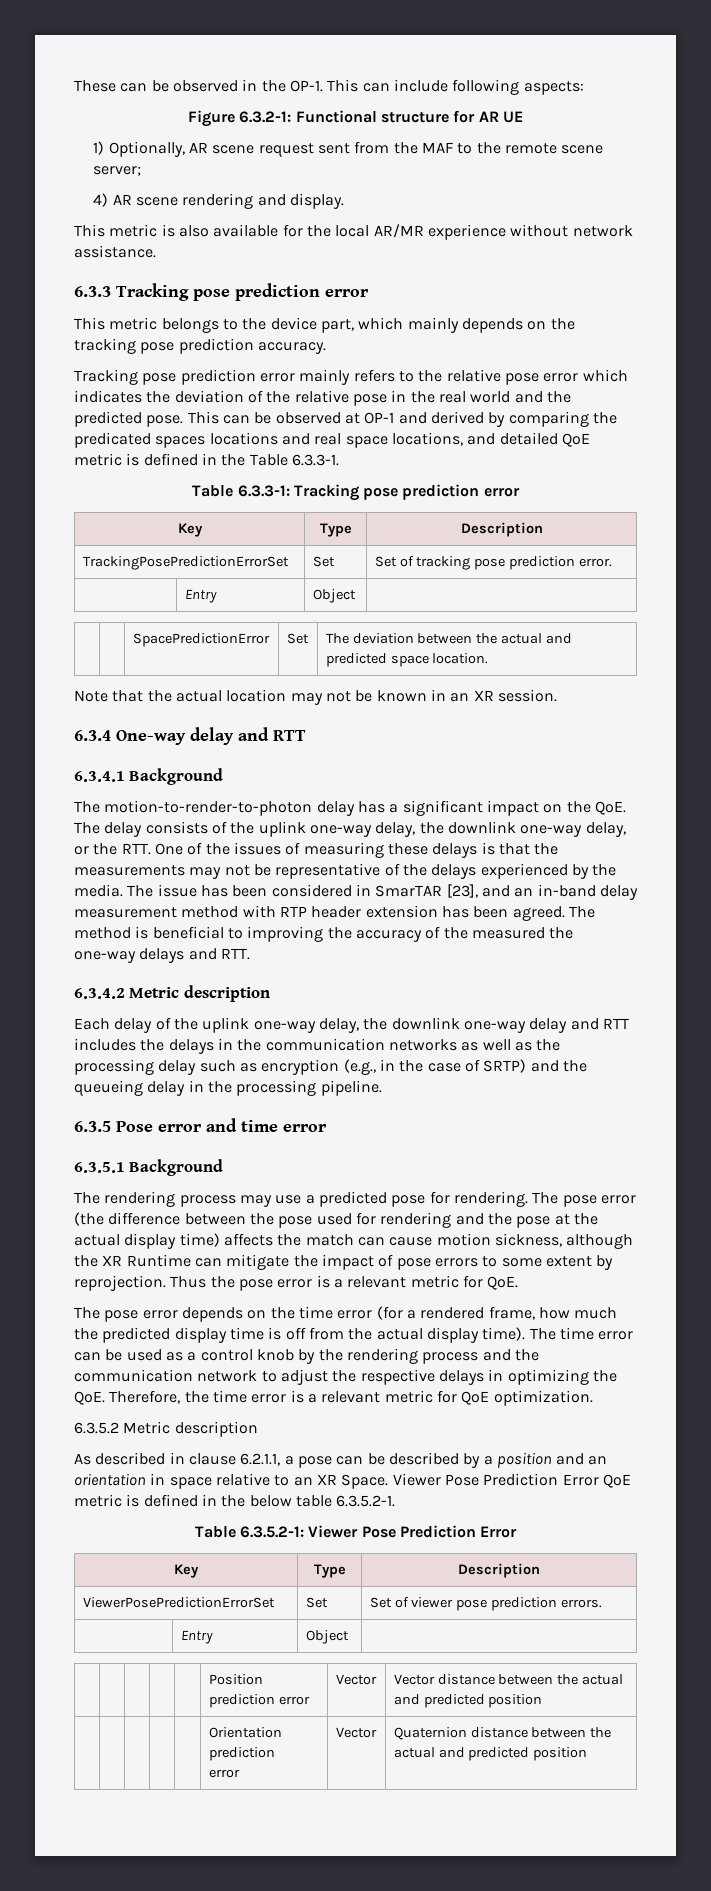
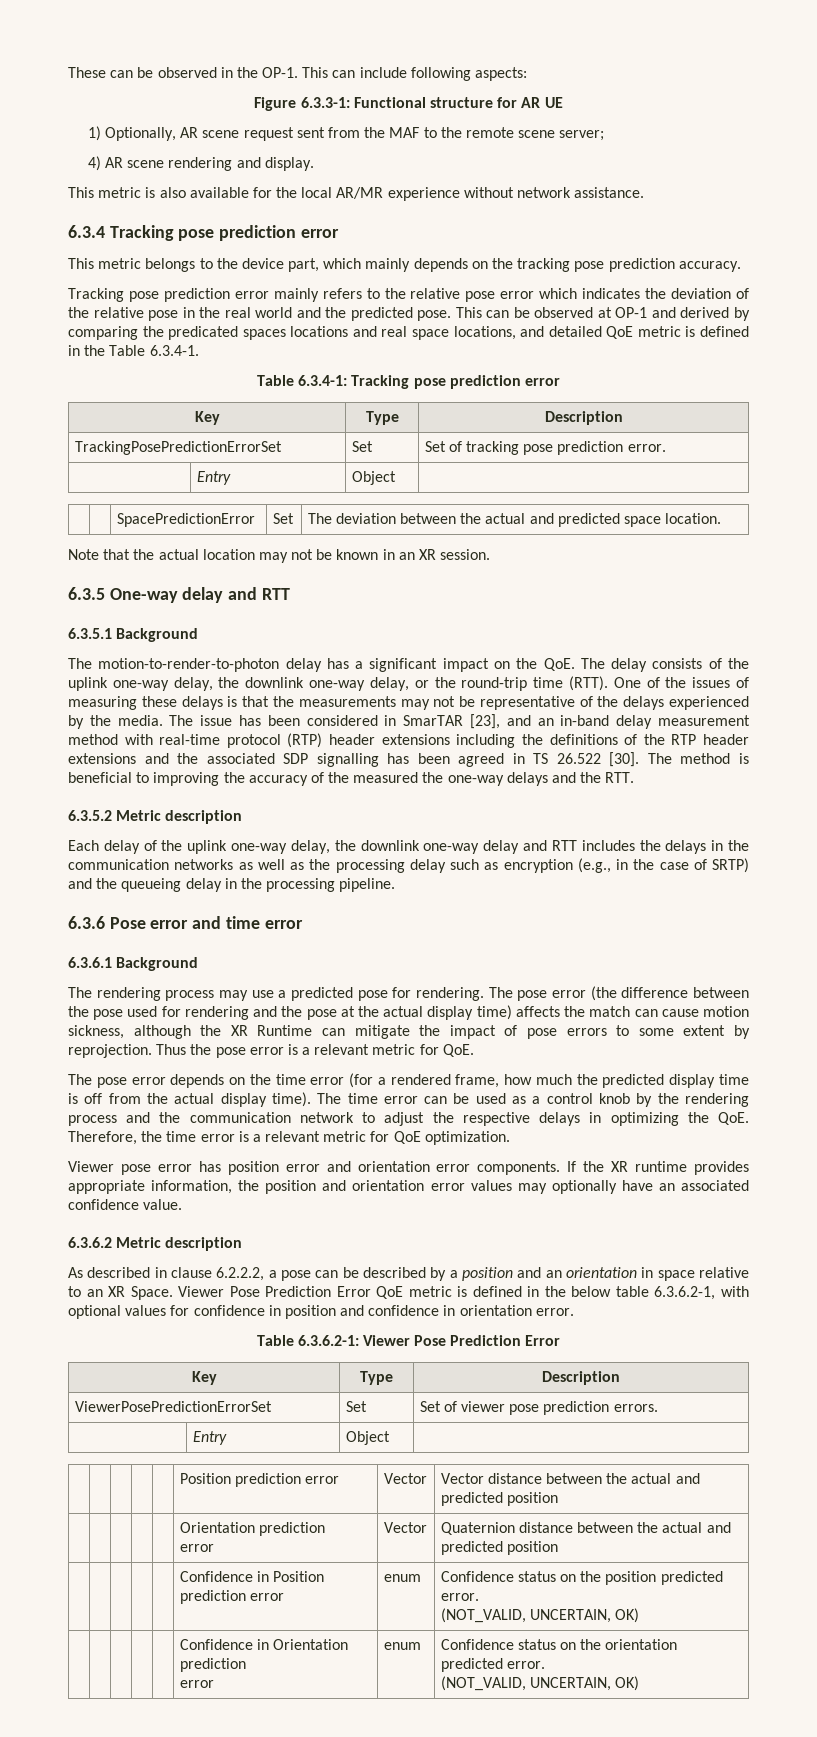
[239,111,292,123] 6.3.2-1: -> [300,97,350,108] 6.3.3-1:
[74,286,111,297] 6.3.3 -> [68,225,105,238] 6.3.4
[291,454,339,466] [192,485,290,497] 6.3.3-1. // Table 6.3.3-1: -> [149,345,199,356] [257,375,348,386] 6.3.4-1. // Table 6.3.4-1:
[74,730,111,741] 6.3.4 -> [68,587,105,600] 6.3.5
[74,771,125,782] 6.3.4.1 -> [68,628,112,639] 6.3.5.1
[121,843,151,855] RTT. -> [461,676,608,691] round-trip time (RTT).
[279,905,565,921] RTP header extension has been agreed. -> [159,733,750,748] [68,752,640,767] real-time protocol (RTP) header extensions including the definitions of the RTP header extensions and the associated SDP signalling has been agreed in TS 26.522 [30].
(217, 954) none -> [580,772,602,783] the
[74,988,125,999] 6.3.4.2 -> [68,810,112,821] 6.3.5.2
[74,1121,111,1132] 6.3.5 -> [68,916,105,929] 6.3.6
[74,1162,125,1173] 6.3.5.1 -> [68,957,112,968] 6.3.6.1
[74,1422,119,1434] 6.3.5.2 -> [68,1161,750,1175] [68,1180,750,1194] [68,1199,183,1210] [68,1237,112,1248] Viewer pose error has position error and orientation error components. If the XR runtime provides appropriate information, the position and orientation error values may optionally have an associated confidence value. // 6.3.6.2
[240,1453,281,1466] 6.2.1.1, -> [216,1267,265,1281] 6.2.2.2,
[336,1495,396,1507] [194,1526,305,1538] 6.3.5.2-1. // Table 6.3.5.2-1: -> [654,1286,749,1300] [68,1305,574,1319] [256,1335,359,1346] 6.3.6.2-1, with optional values for confidence in position and confidence in orientation error. // Table 6.3.6.2-1:
(588, 1754) none -> [179,1571,325,1582] [179,1590,284,1604] [383,1574,421,1582] [440,1571,723,1585] [440,1593,479,1601] [440,1608,640,1623] [179,1639,349,1650] [179,1658,246,1672] [179,1680,214,1688] [383,1642,421,1650] [440,1639,678,1650] [440,1658,545,1672] [440,1676,640,1691] // | | | | | Confidence in Position prediction error | enum | Confidence status on the position predicted error. // (NOT_VALID, UNCERTAIN, OK) // | | | | | Confidence in Orientation prediction // error | enum | Confidence status on the orientation predicted error. // (NOT_VALID, UNCERTAIN, OK)

